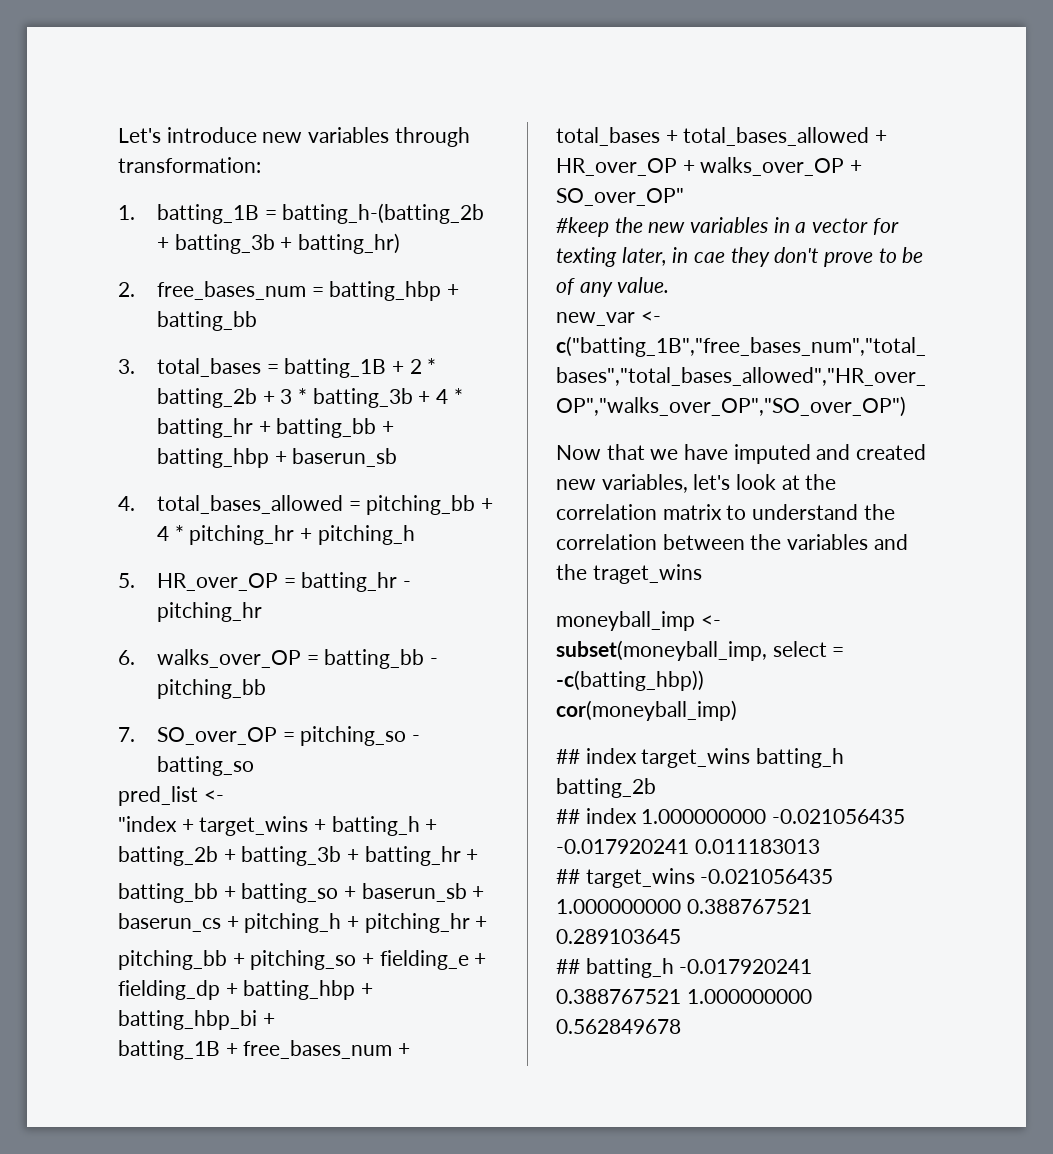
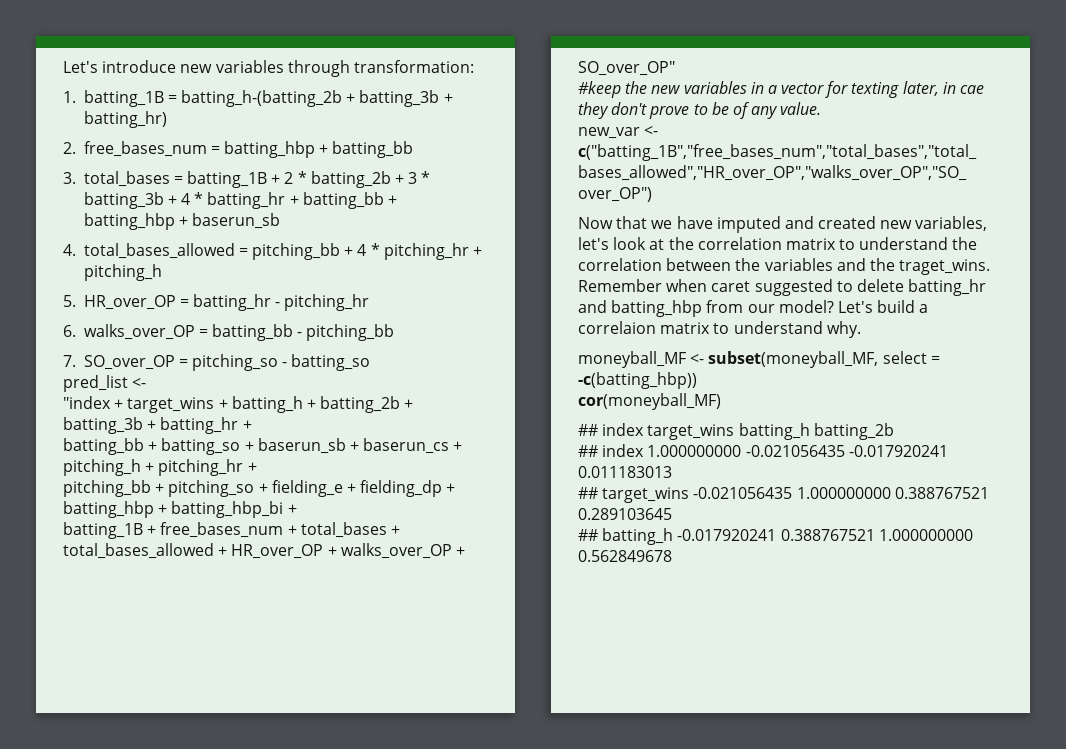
[592,564,702,584] [556,611,721,631] [556,640,767,661] traget_wins // moneyball_imp <- subset(moneyball_imp, -> [899,259,991,275] [578,279,987,296] [578,300,929,317] [578,321,861,338] [578,351,879,368] traget_wins. Remember when caret suggested to delete batting_hr and batting_hbp from our model? Let's build a correlaion matrix to understand why. // moneyball_MF <- subset(moneyball_MF,
[556,700,737,721] cor(moneyball_imp) -> [578,393,721,410] cor(moneyball_MF)

